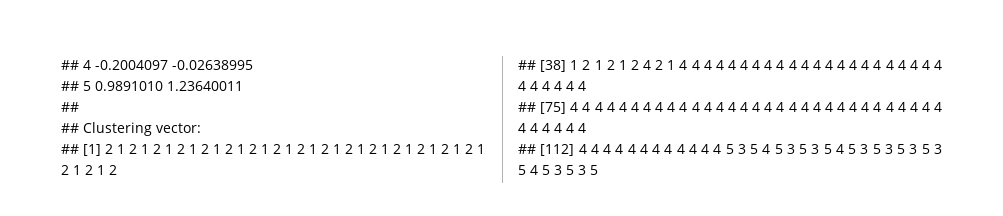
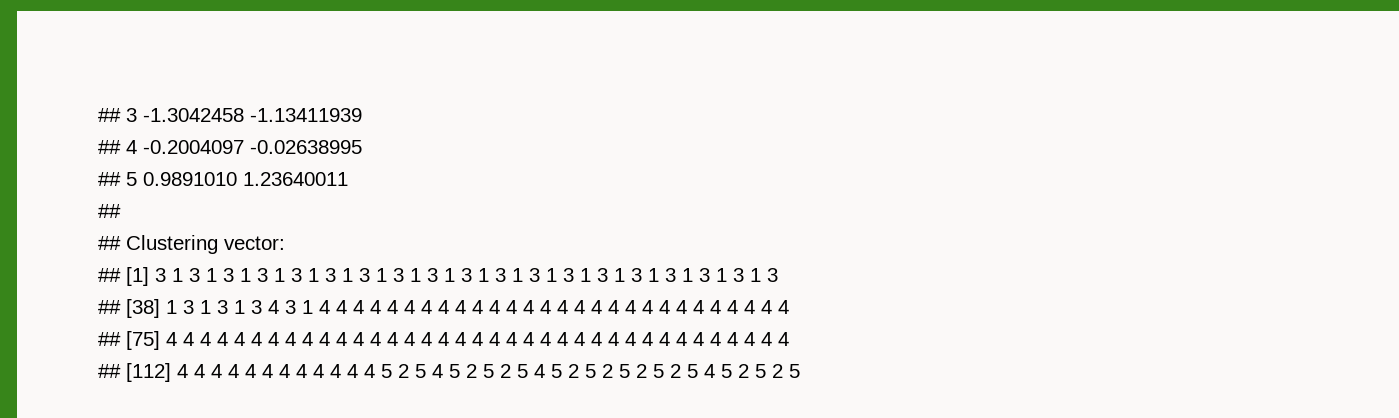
[61,60,79,70] ## -> [98,108,362,122] [98,140,121,154] ## 3 -1.3042458 -1.13411939 // ##
[105,144,485,154] [61,165,117,175] [518,60,664,72] 2 1 2 1 2 1 2 1 2 1 2 1 2 1 2 1 2 1 2 1 2 1 2 1 2 1 2 1 2 1 2 1 2 1 2 1 2 // ## [38] 1 2 1 2 1 2 4 2 -> [155,268,778,282] [98,299,296,318] 3 1 3 1 3 1 3 1 3 1 3 1 3 1 3 1 3 1 3 1 3 1 3 1 3 1 3 1 3 1 3 1 3 1 3 1 3 // ## [38] 1 3 1 3 1 3 4 3
[737,144,942,154] [518,165,586,175] 3 5 4 5 3 5 3 5 4 5 3 5 3 5 3 5 3 5 4 5 3 5 3 -> [398,364,783,378] 2 5 4 5 2 5 2 5 4 5 2 5 2 5 2 5 2 5 4 5 2 5 2

